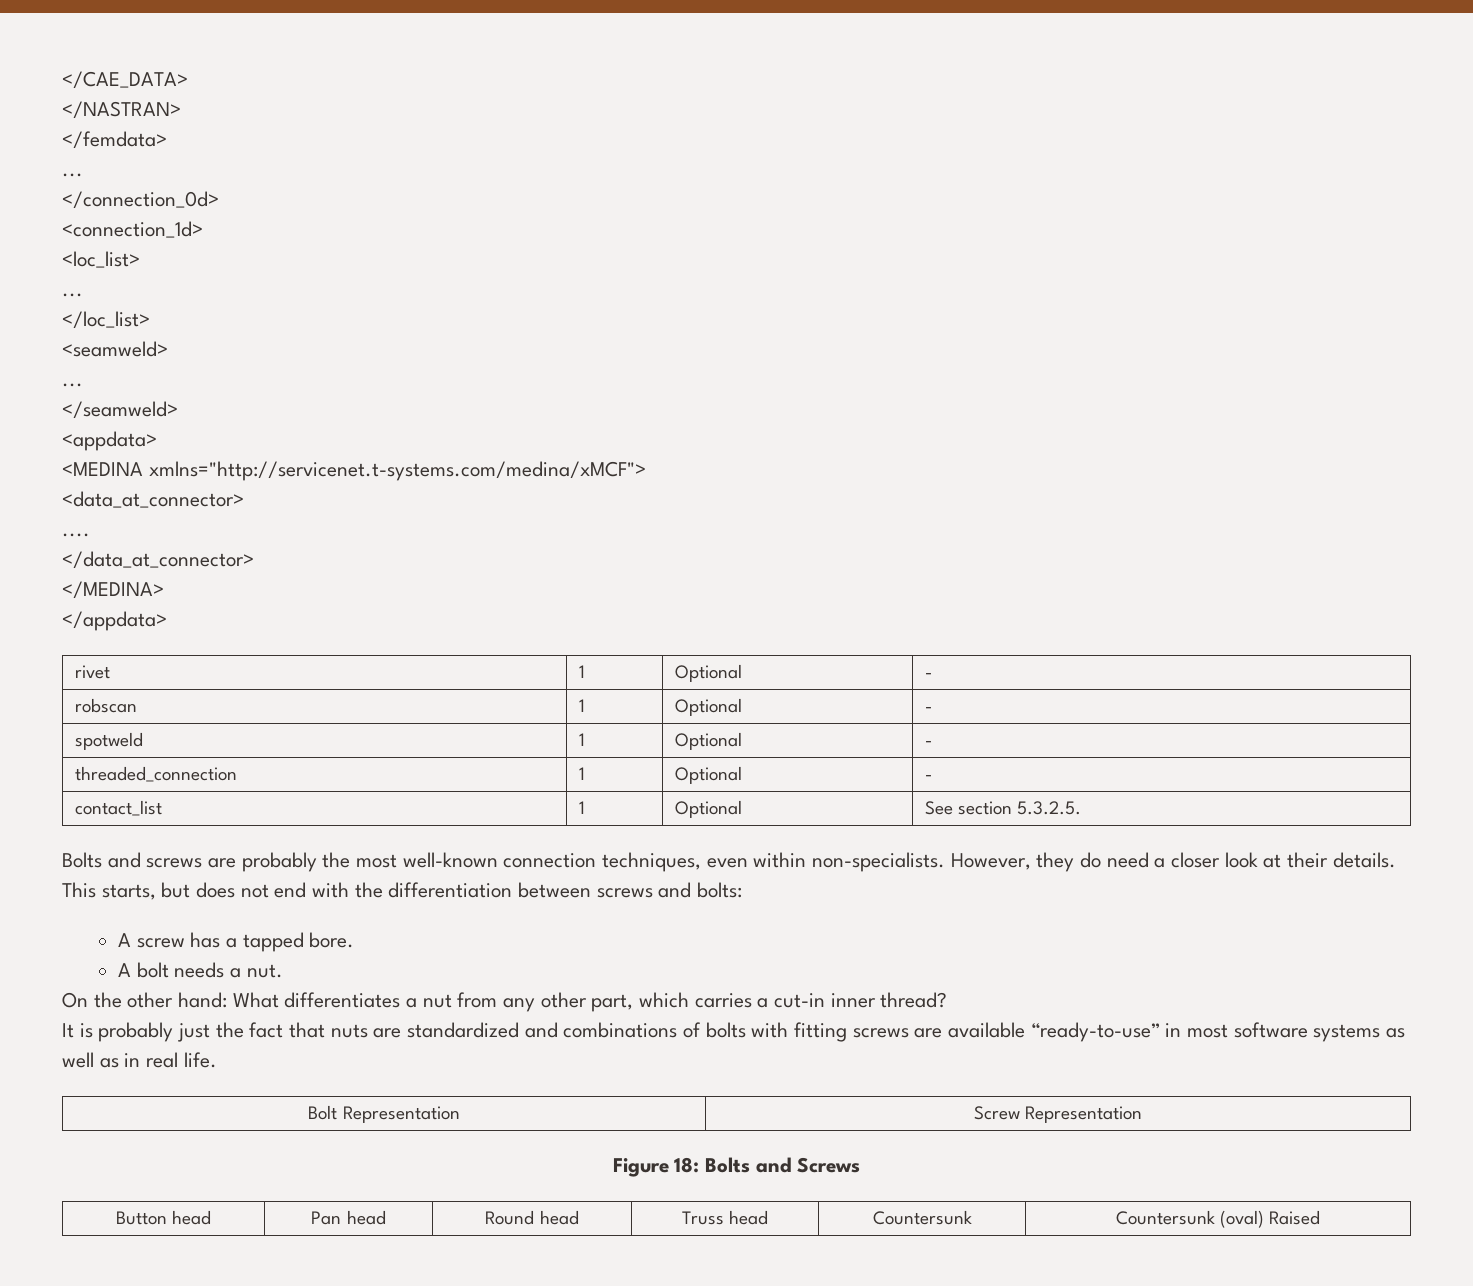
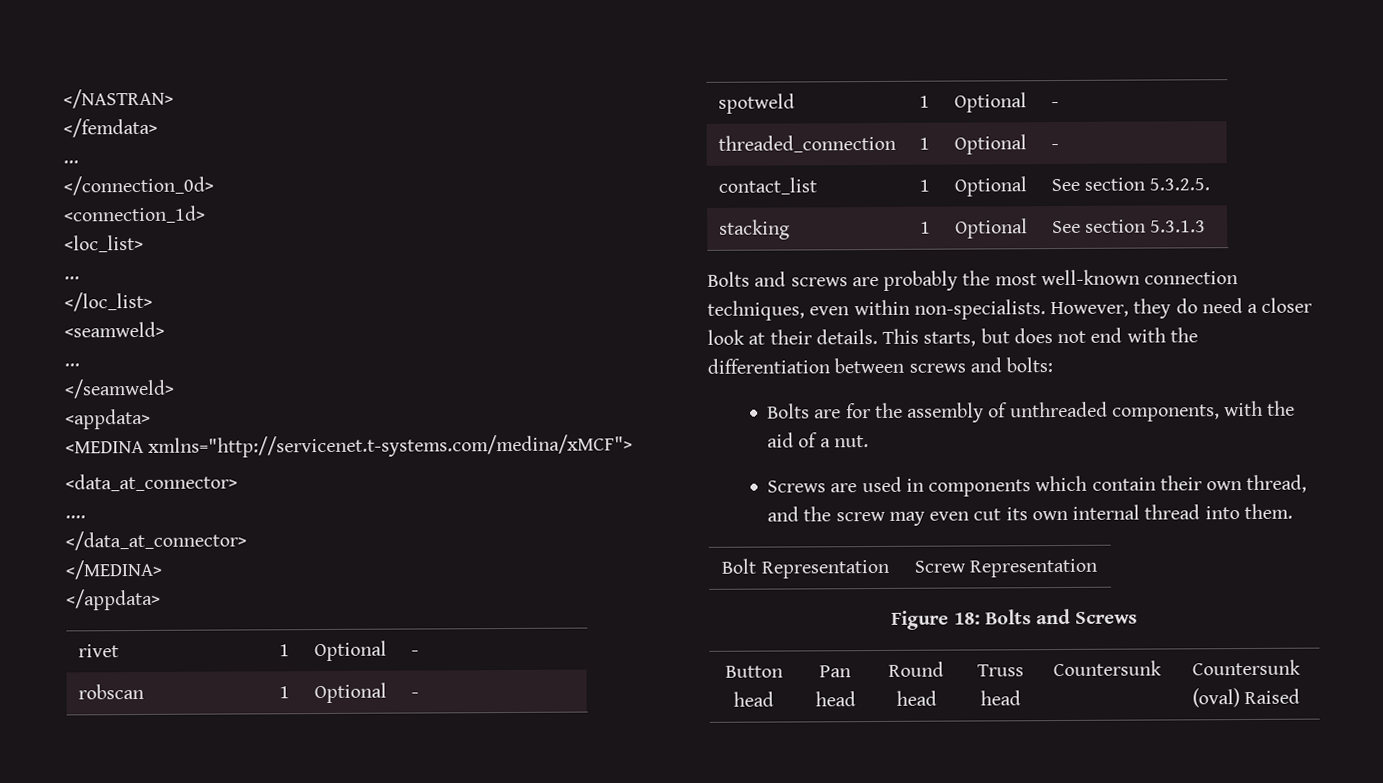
[62,71,188,89] </CAE_DATA> // -> (63, 98) none
(1081, 808) none -> [718,219,790,240] [919,221,931,234] [954,218,1028,239] [1051,219,1207,234] // stacking | 1 | Optional | See section 5.3.1.3
[117,932,355,952] [117,962,283,978] [62,992,948,1012] [62,1022,1406,1042] [62,1052,217,1068] A screw has a tapped bore. // A bolt needs a nut. // On the other hand: What differentiates a nut from any other part, which carries a cut-in inner thread? // It is probably just the fact that nuts are standardized and combinations of bolts with fitting screws are available “ready-to-use” in most software systems as well as in real life. -> [767,400,1296,423] [767,432,869,448] [767,474,1308,497] [767,503,1293,526] Bolts are for the assembly of unthreaded components, with the aid of a nut. // Screws are used in components which contain their own thread, and the screw may even cut its own internal thread into them.

